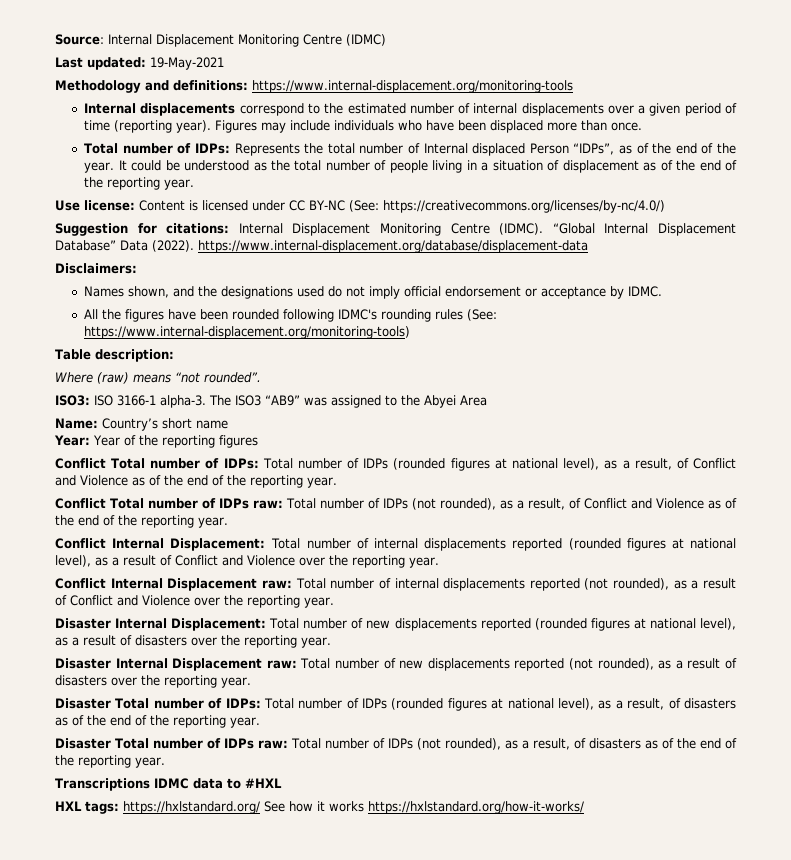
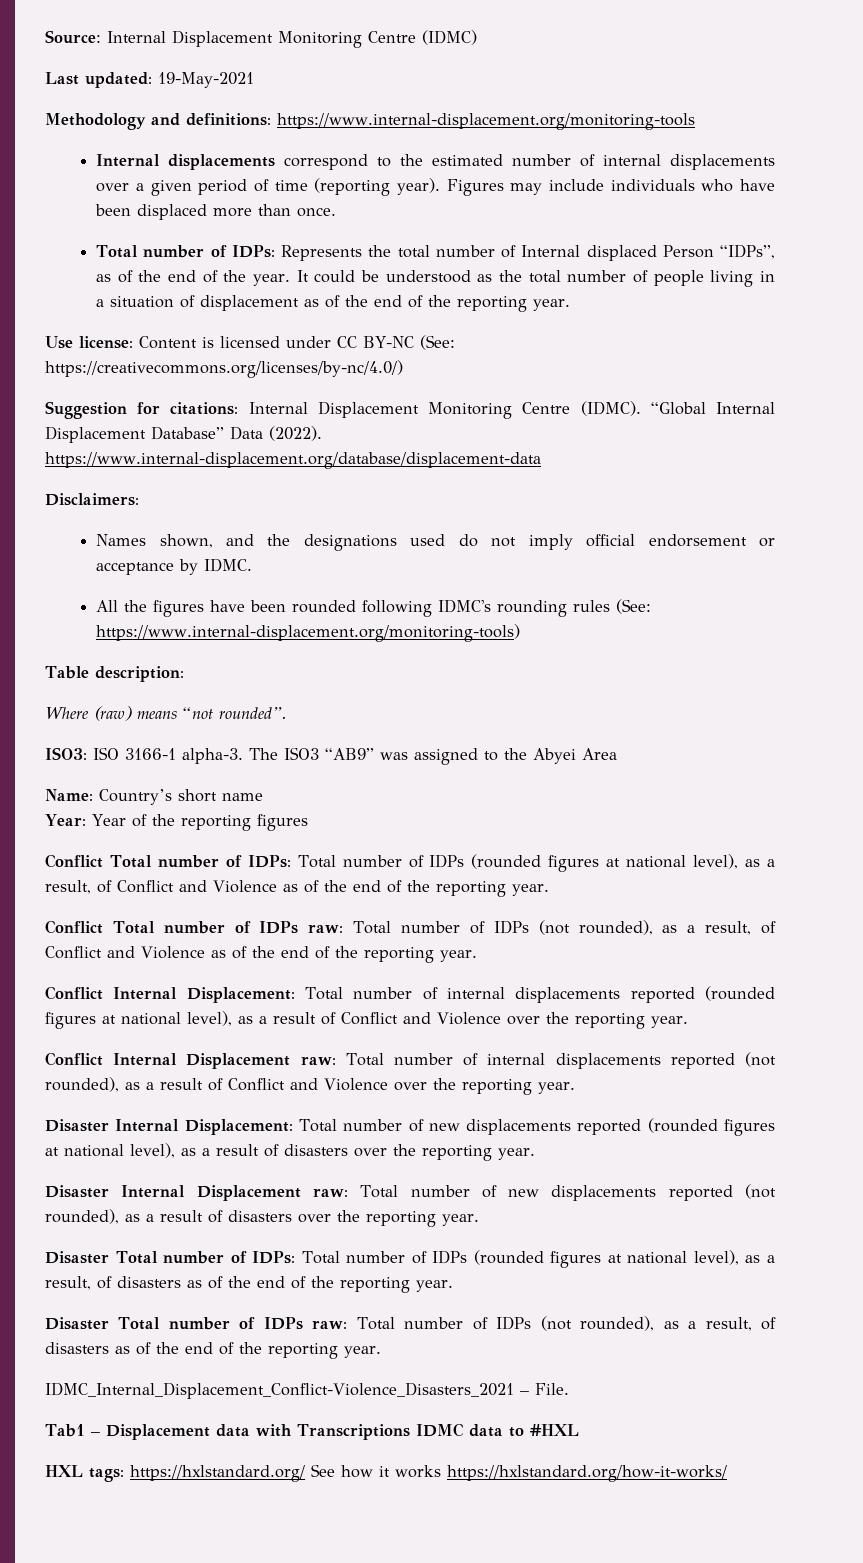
(165, 762) none -> [45,1382,569,1399] [45,1424,292,1440] IDMC_Internal_Displacement_Conflict-Violence_Disasters_2021 – File. // Tab1 – Displacement data with

